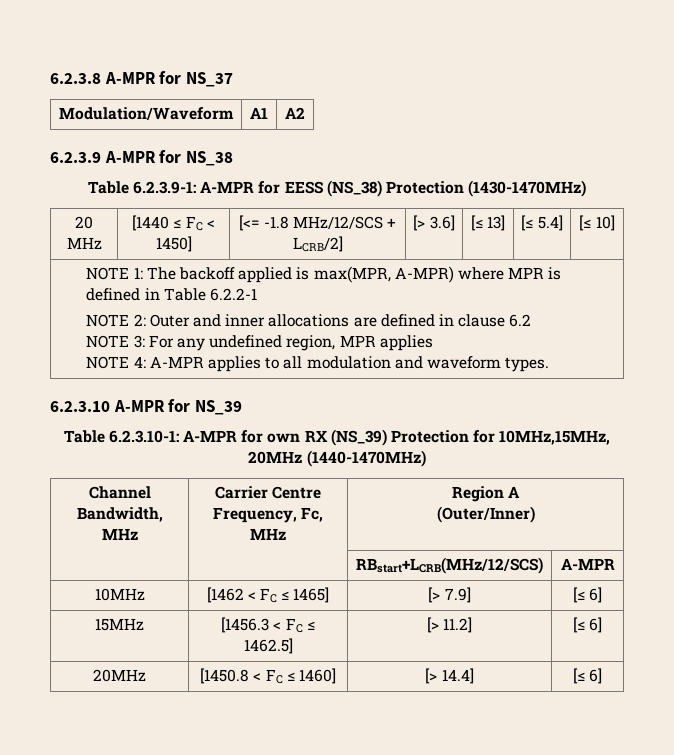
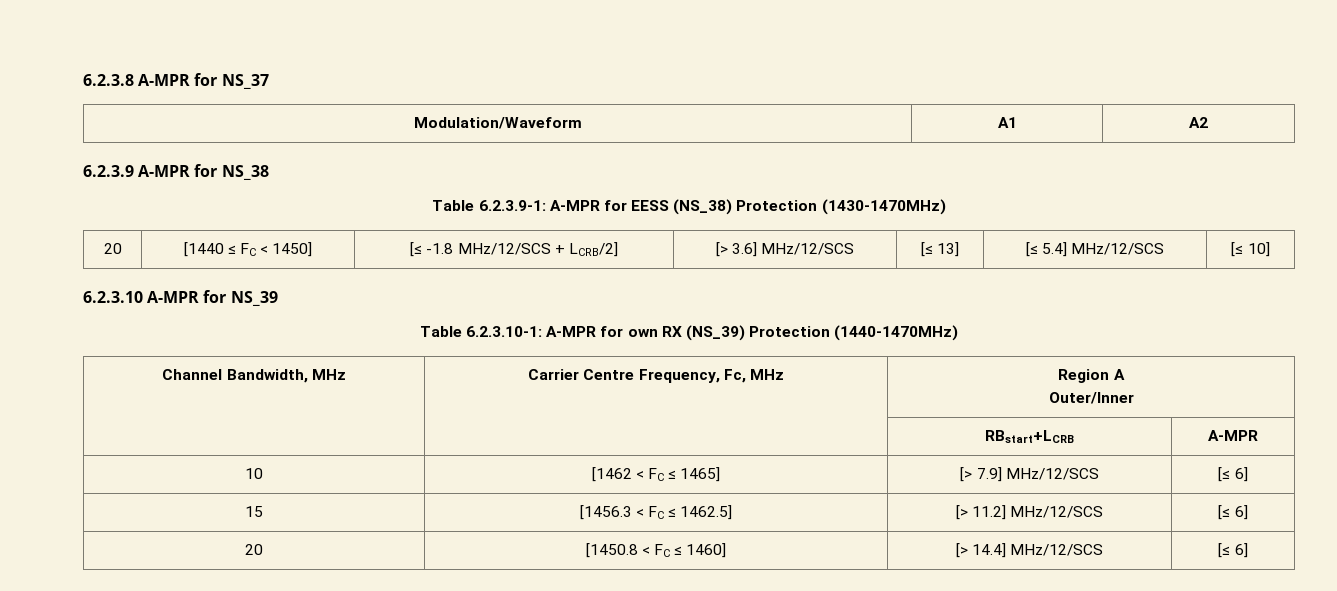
[66,237,102,249] MHz -> (122, 248) none
[238,215,260,231] [<= -> [410,242,423,257] [≤
(455, 223) none -> [761,243,855,255] MHz/12/SCS
(563, 223) none -> [1071,243,1165,255] MHz/12/SCS
[86,266,562,283] [86,288,257,301] [86,314,532,327] [86,335,433,351] [86,356,550,372] // NOTE 1: The backoff applied is max(MPR, A-MPR) where MPR is defined in Table 6.2.2-1 // NOTE 2: Outer and inner allocations are defined in clause 6.2 // NOTE 3: For any undefined region, MPR applies // NOTE 4: A-MPR applies to all modulation and waveform types. -> (1270, 249) none
[473,430,611,445] [248,451,303,464] for 10MHz,15MHz, 20MHz -> (831, 331) none
[436,506,535,523] [356,557,543,574] (Outer/Inner) // | | RBstart+LCRB(MHz/12/SCS) -> [1048,392,1134,404] [985,430,1074,443] Outer/Inner // | | RBstart+LCRB
[94,588,145,601] 10MHz -> [245,468,263,479] 10
[572,587,603,603] [95,618,144,631] | [≤ 6] // 15MHz -> [1005,468,1099,480] [1218,467,1248,482] [245,506,263,517] MHz/12/SCS | [≤ 6] // 15
[572,617,603,633] [93,669,146,682] | [≤ 6] // 20MHz -> [1010,506,1104,518] [1218,505,1248,520] [245,544,263,555] MHz/12/SCS | [≤ 6] // 20
(474, 676) none -> [1010,544,1104,556] MHz/12/SCS

